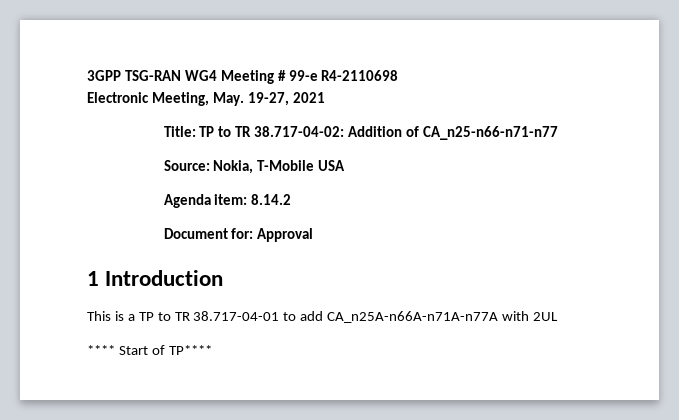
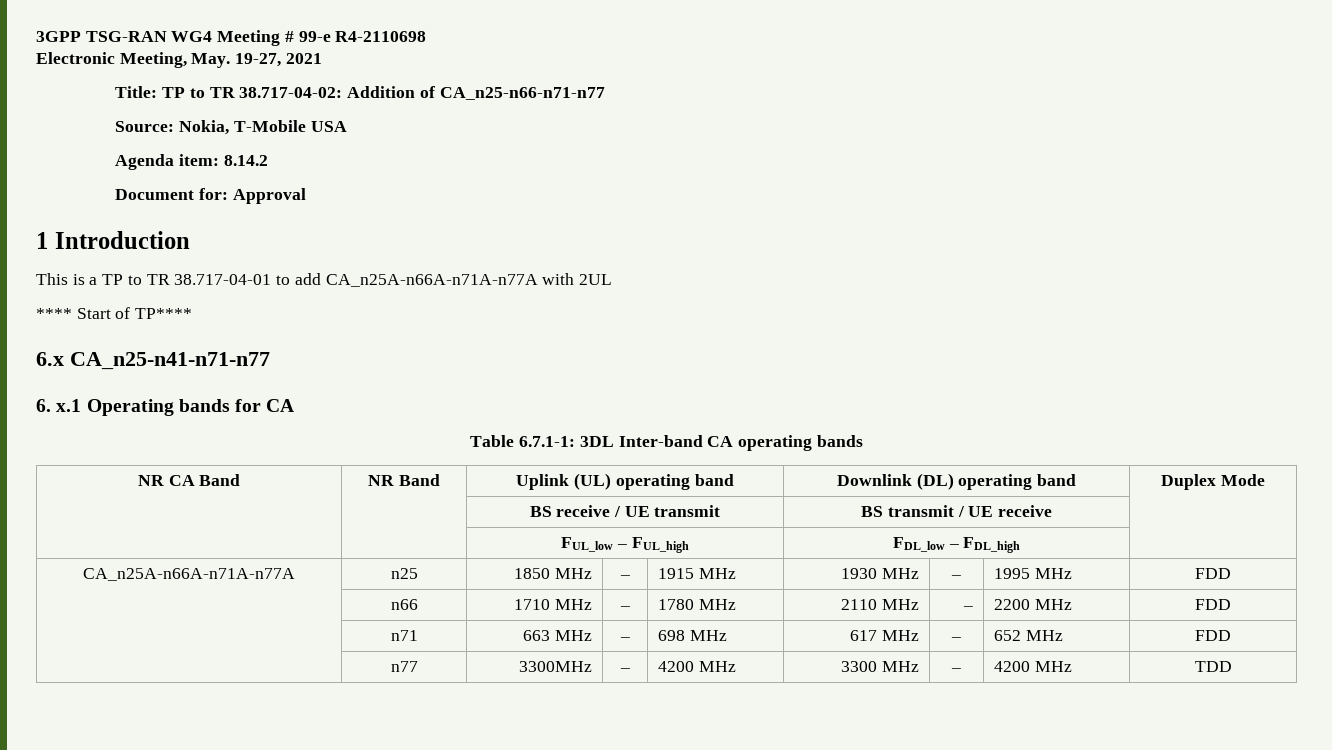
(212, 350) none -> [36,352,270,370] [36,399,295,416] [470,435,863,451] [137,474,241,486] [368,474,440,486] [516,473,734,490] [836,473,1077,490] [1161,474,1265,490] [529,505,721,517] [861,505,1052,517] [561,537,689,553] [892,537,1021,553] [83,568,295,581] [390,568,418,579] [514,568,592,579] [619,575,630,579] [658,568,736,579] [841,568,919,579] [951,575,961,579] [994,568,1072,579] [1195,568,1231,579] [390,599,418,610] [514,599,592,610] [619,606,630,610] [658,599,736,610] [841,599,919,610] [962,606,973,610] [994,599,1072,610] [1195,599,1231,610] [390,630,418,641] [523,630,592,641] [619,637,630,641] [658,630,727,641] [850,630,919,641] [951,637,961,641] [994,630,1063,641] [1195,630,1231,641] [390,661,418,672] [518,661,592,672] [619,668,630,672] [658,661,736,672] [841,661,919,672] [951,668,961,672] [994,661,1072,672] [1194,661,1232,672] // 6.x CA_n25-n41-n71-n77 // 6. x.1 Operating bands for CA // Table 6.7.1-1: 3DL Inter-band CA operating bands // NR CA Band | NR Band | Uplink (UL) operating band | Downlink (DL) operating band | Duplex Mode // | | BS receive / UE transmit | BS transmit / UE receive | // | | FUL_low – FUL_high | FDL_low – FDL_high | // CA_n25A-n66A-n71A-n77A | n25 | 1850 MHz | – | 1915 MHz | 1930 MHz | – | 1995 MHz | FDD // | n66 | 1710 MHz | – | 1780 MHz | 2110 MHz | – | 2200 MHz | FDD // | n71 | 663 MHz | – | 698 MHz | 617 MHz | – | 652 MHz | FDD // | n77 | 3300MHz | – | 4200 MHz | 3300 MHz | – | 4200 MHz | TDD

